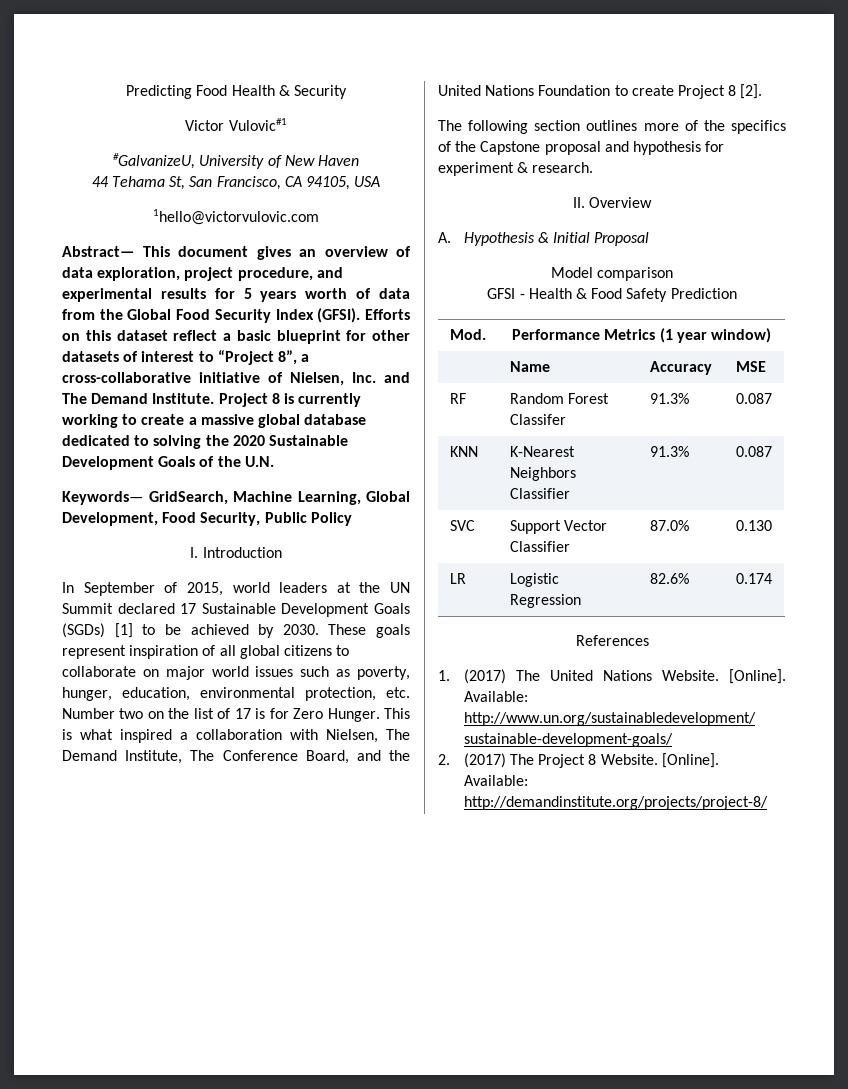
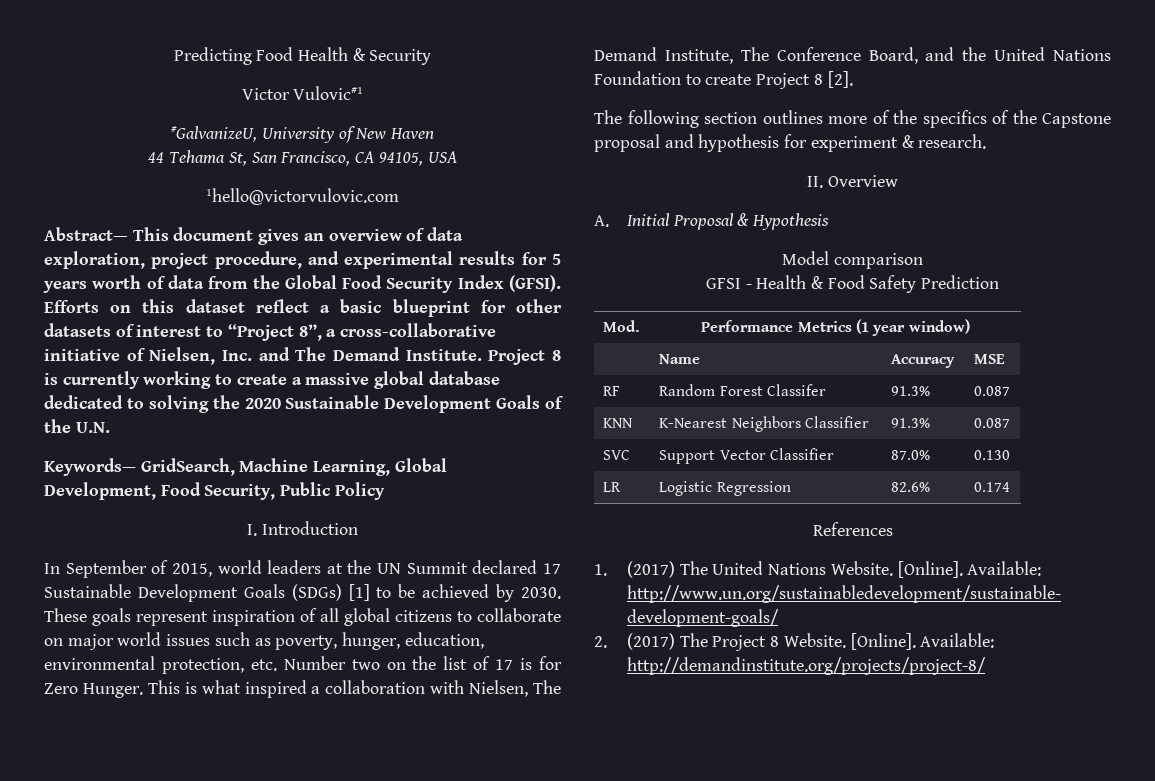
[62,623,105,638] (SGDs) -> [291,584,342,601] (SDGs)
[463,232,549,246] Hypothesis & -> (609, 221) none
(650, 239) none -> [737,213,830,230] & Hypothesis

